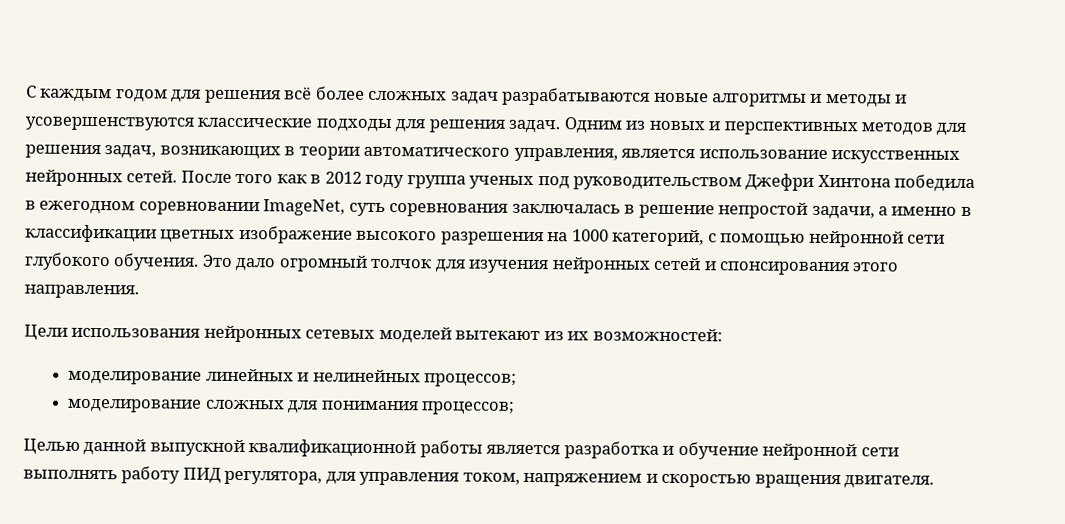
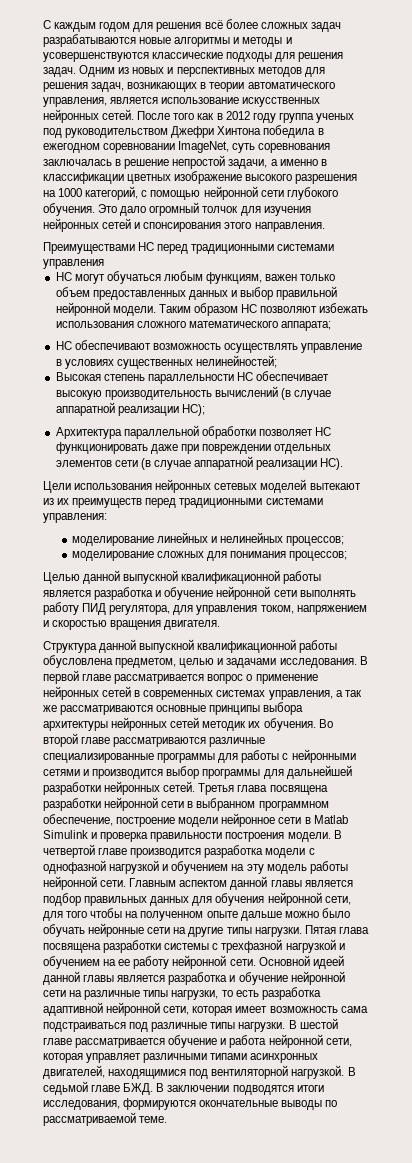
(139, 291) none -> [43,242,335,254] [43,259,104,269] [55,271,336,284] [55,286,338,300] [55,302,369,316] [55,321,331,331] [55,340,363,353] [55,355,277,369] [55,371,330,384] [55,386,332,400] [55,402,205,416] [55,425,332,439] [55,442,332,454] [55,456,344,470] // Преимуществами НС перед традиционными системами управления // НС могут обучаться любым функциям, важен только объем предоставленных данных и выбор правильной нейронной модели. Таким образом НС позволяют избежать использования сложного математического аппарата; // НС обеспечивают возможность осуществлять управление в условиях существенных нелинейностей; // Высокая степень параллельности НС обеспечивает высокую производительность вычислений (в случае аппаратной реализации НС); // Архитектура параллельной обработки позволяет НС функционировать даже при повреждении отдельных элементов сети (в случае аппаратной реализации НС).
[592,328,723,342] возможностей: -> [72,498,323,508] [43,513,107,523] преимуществ перед традиционными системами управления:
(935, 482) none -> [43,639,338,653] [43,655,368,668] [43,670,318,684] [43,686,362,700] [43,702,304,715] [43,717,333,731] [43,733,266,747] [43,749,356,763] [43,765,352,779] [43,781,328,795] [43,797,329,811] [43,813,348,827] [43,830,342,842] [43,844,315,858] [43,860,348,874] [43,876,353,890] [43,892,351,906] [43,908,350,921] [43,923,369,937] [43,939,345,953] [43,955,344,969] [43,971,345,985] [43,987,321,1000] [43,1002,368,1016] [43,1018,338,1032] [43,1034,352,1048] [43,1053,319,1063] [43,1065,356,1079] [43,1081,324,1095] [43,1098,338,1110] [43,1112,168,1126] // Структура данной выпускной квалификационной работы обусловлена предметом, целью и задачами исследования. В первой главе рассматривается вопрос о применение нейронных сетей в современных системах управления, а так же рассматриваются основные принципы выбора архитектуры нейронных сетей методик их обучения. Во второй главе рассматриваются различные специализированные программы для работы с нейронными сетями и производится выбор программы для дальнейшей разработки нейронных сетей. Третья глава посвящена разработки нейронной сети в выбранном программном обеспечение, построение модели нейронное сети в Matlab Simulink и проверка правильности построения модели. В четвертой главе производится разработка модели с однофазной нагрузкой и обучением на эту модель работы нейронной сети. Главным аспектом данной главы является подбор правильных данных для обучения нейронной сети, для того чтобы на полученном опыте дальше можно было обучать нейронные сети на другие типы нагрузки. Пятая глава посвящена разработки системы с трехфазной нагрузкой и обучением на ее работу нейронной сети. Основной идеей данной главы является разработка и обучение нейронной сети на различные типы нагрузки, то есть разработка адаптивной нейронной сети, которая имеет возможность сама подстраиваться под различные типы нагрузки. В шестой главе рассматривается обучение и работа нейронной сети, которая управляет различными типами асинхронных двигателей, находящимися под вентиляторной нагрузкой. В седьмой главе БЖД. В заключении подводятся итоги исследования, формируются окончательные выводы по рассматриваемой теме.

